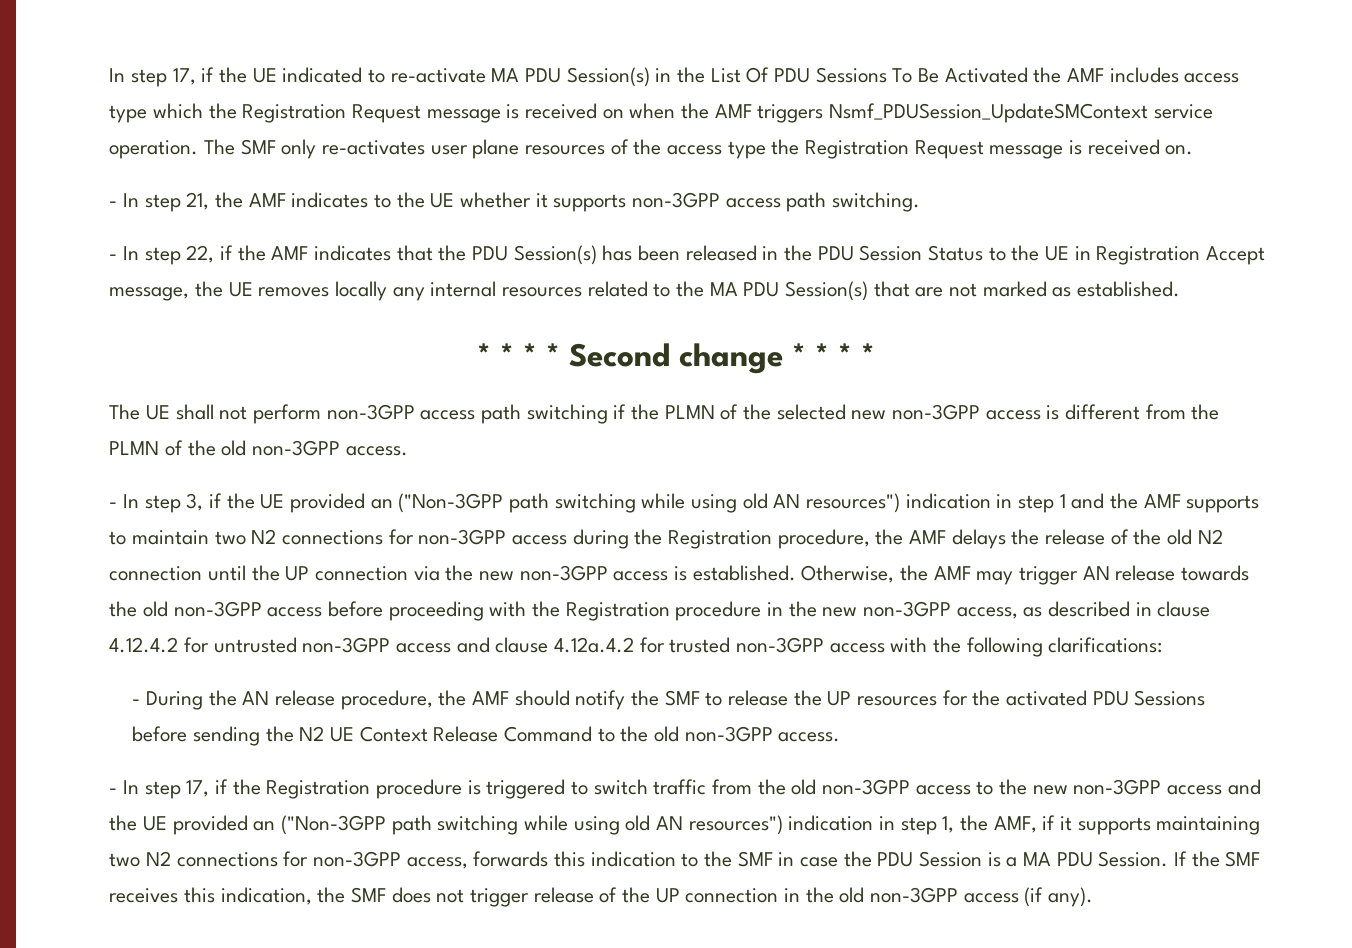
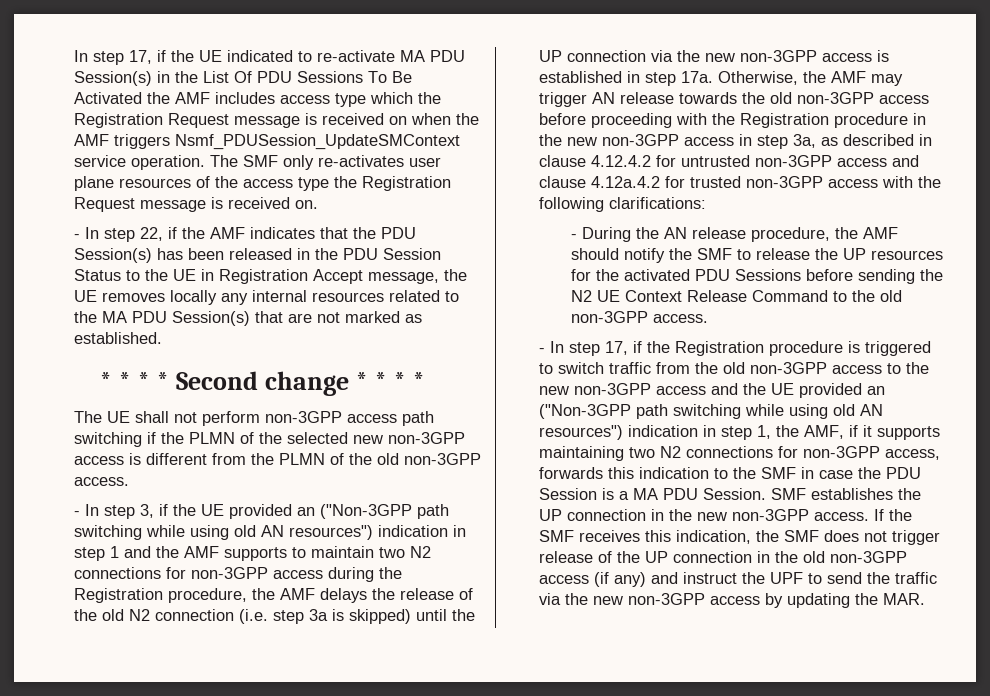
[109,192,920,212] // - In step 21, the AMF indicates to the UE whether it supports non-3GPP access path switching. -> (319, 204) none
(203, 573) none -> [239,609,412,624] (i.e. step 3a is skipped)
[692,565,796,581] established. -> [539,71,714,86] established in step 17a.
[956,607,1018,619] access, -> [684,134,817,149] access in step 3a,
(1169, 859) none -> [771,488,922,500] [539,509,870,521] SMF establishes the UP connection in the new non-3GPP access.
[1047,887,1093,907] any). -> [614,572,938,587] [539,593,926,608] any) and instruct the UPF to send the traffic via the new non-3GPP access by updating the MAR.

